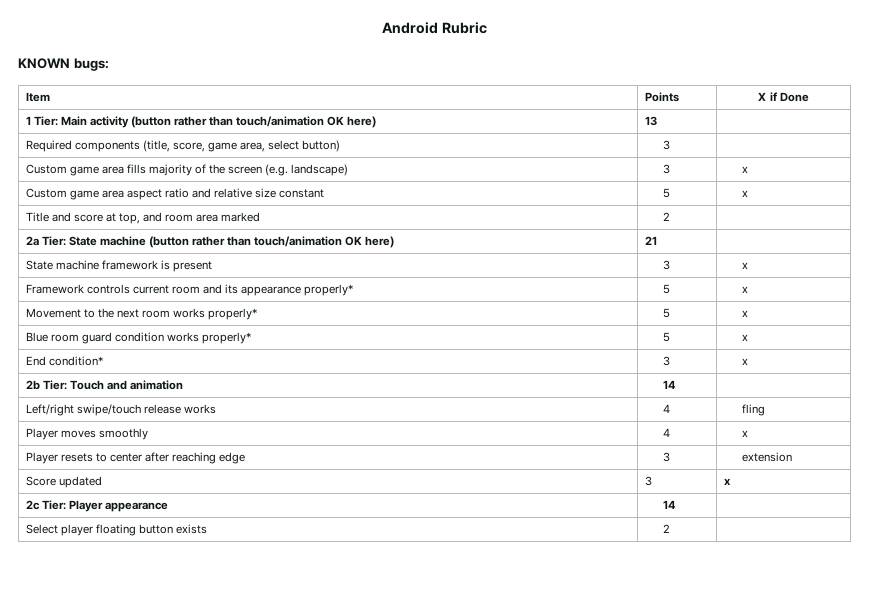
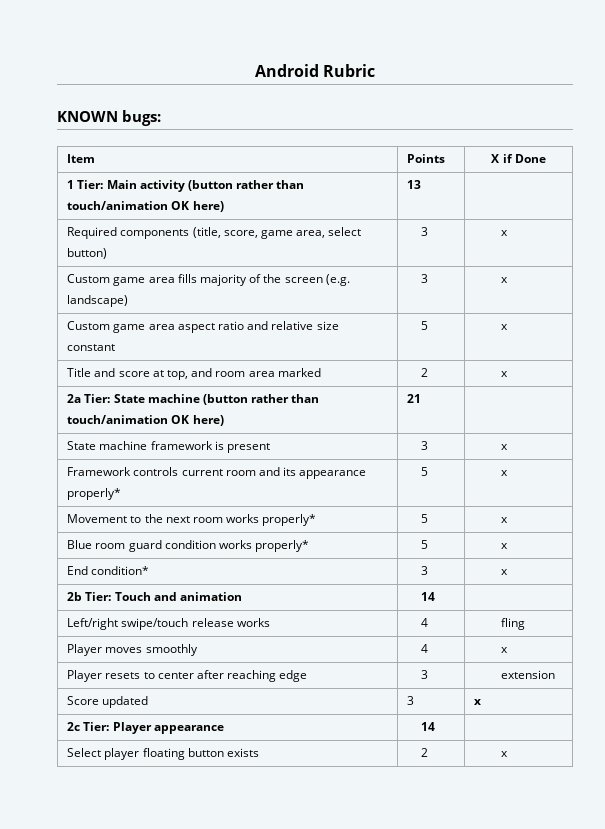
(671, 145) none -> [500,230,508,236] x
(671, 216) none -> [500,371,508,377] x
(671, 528) none -> [500,751,508,757] x

